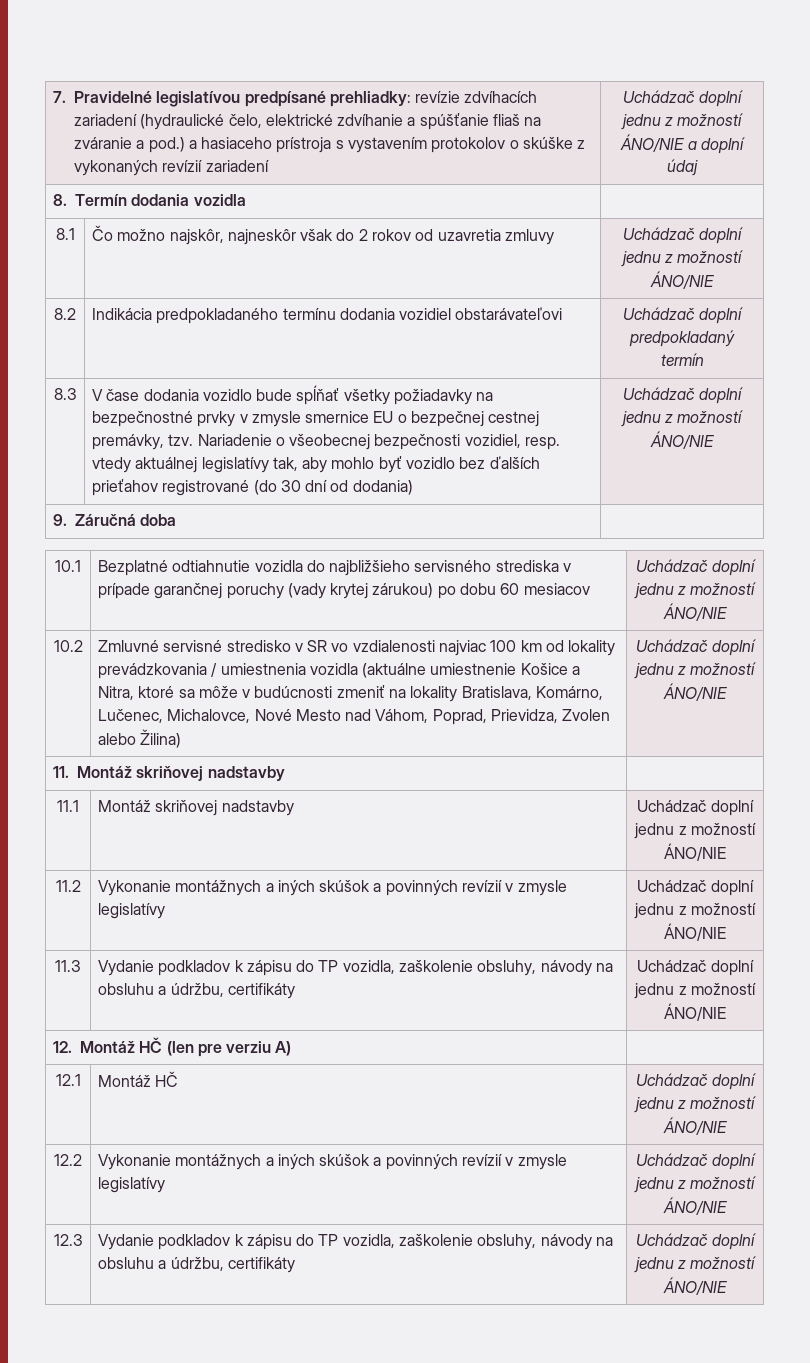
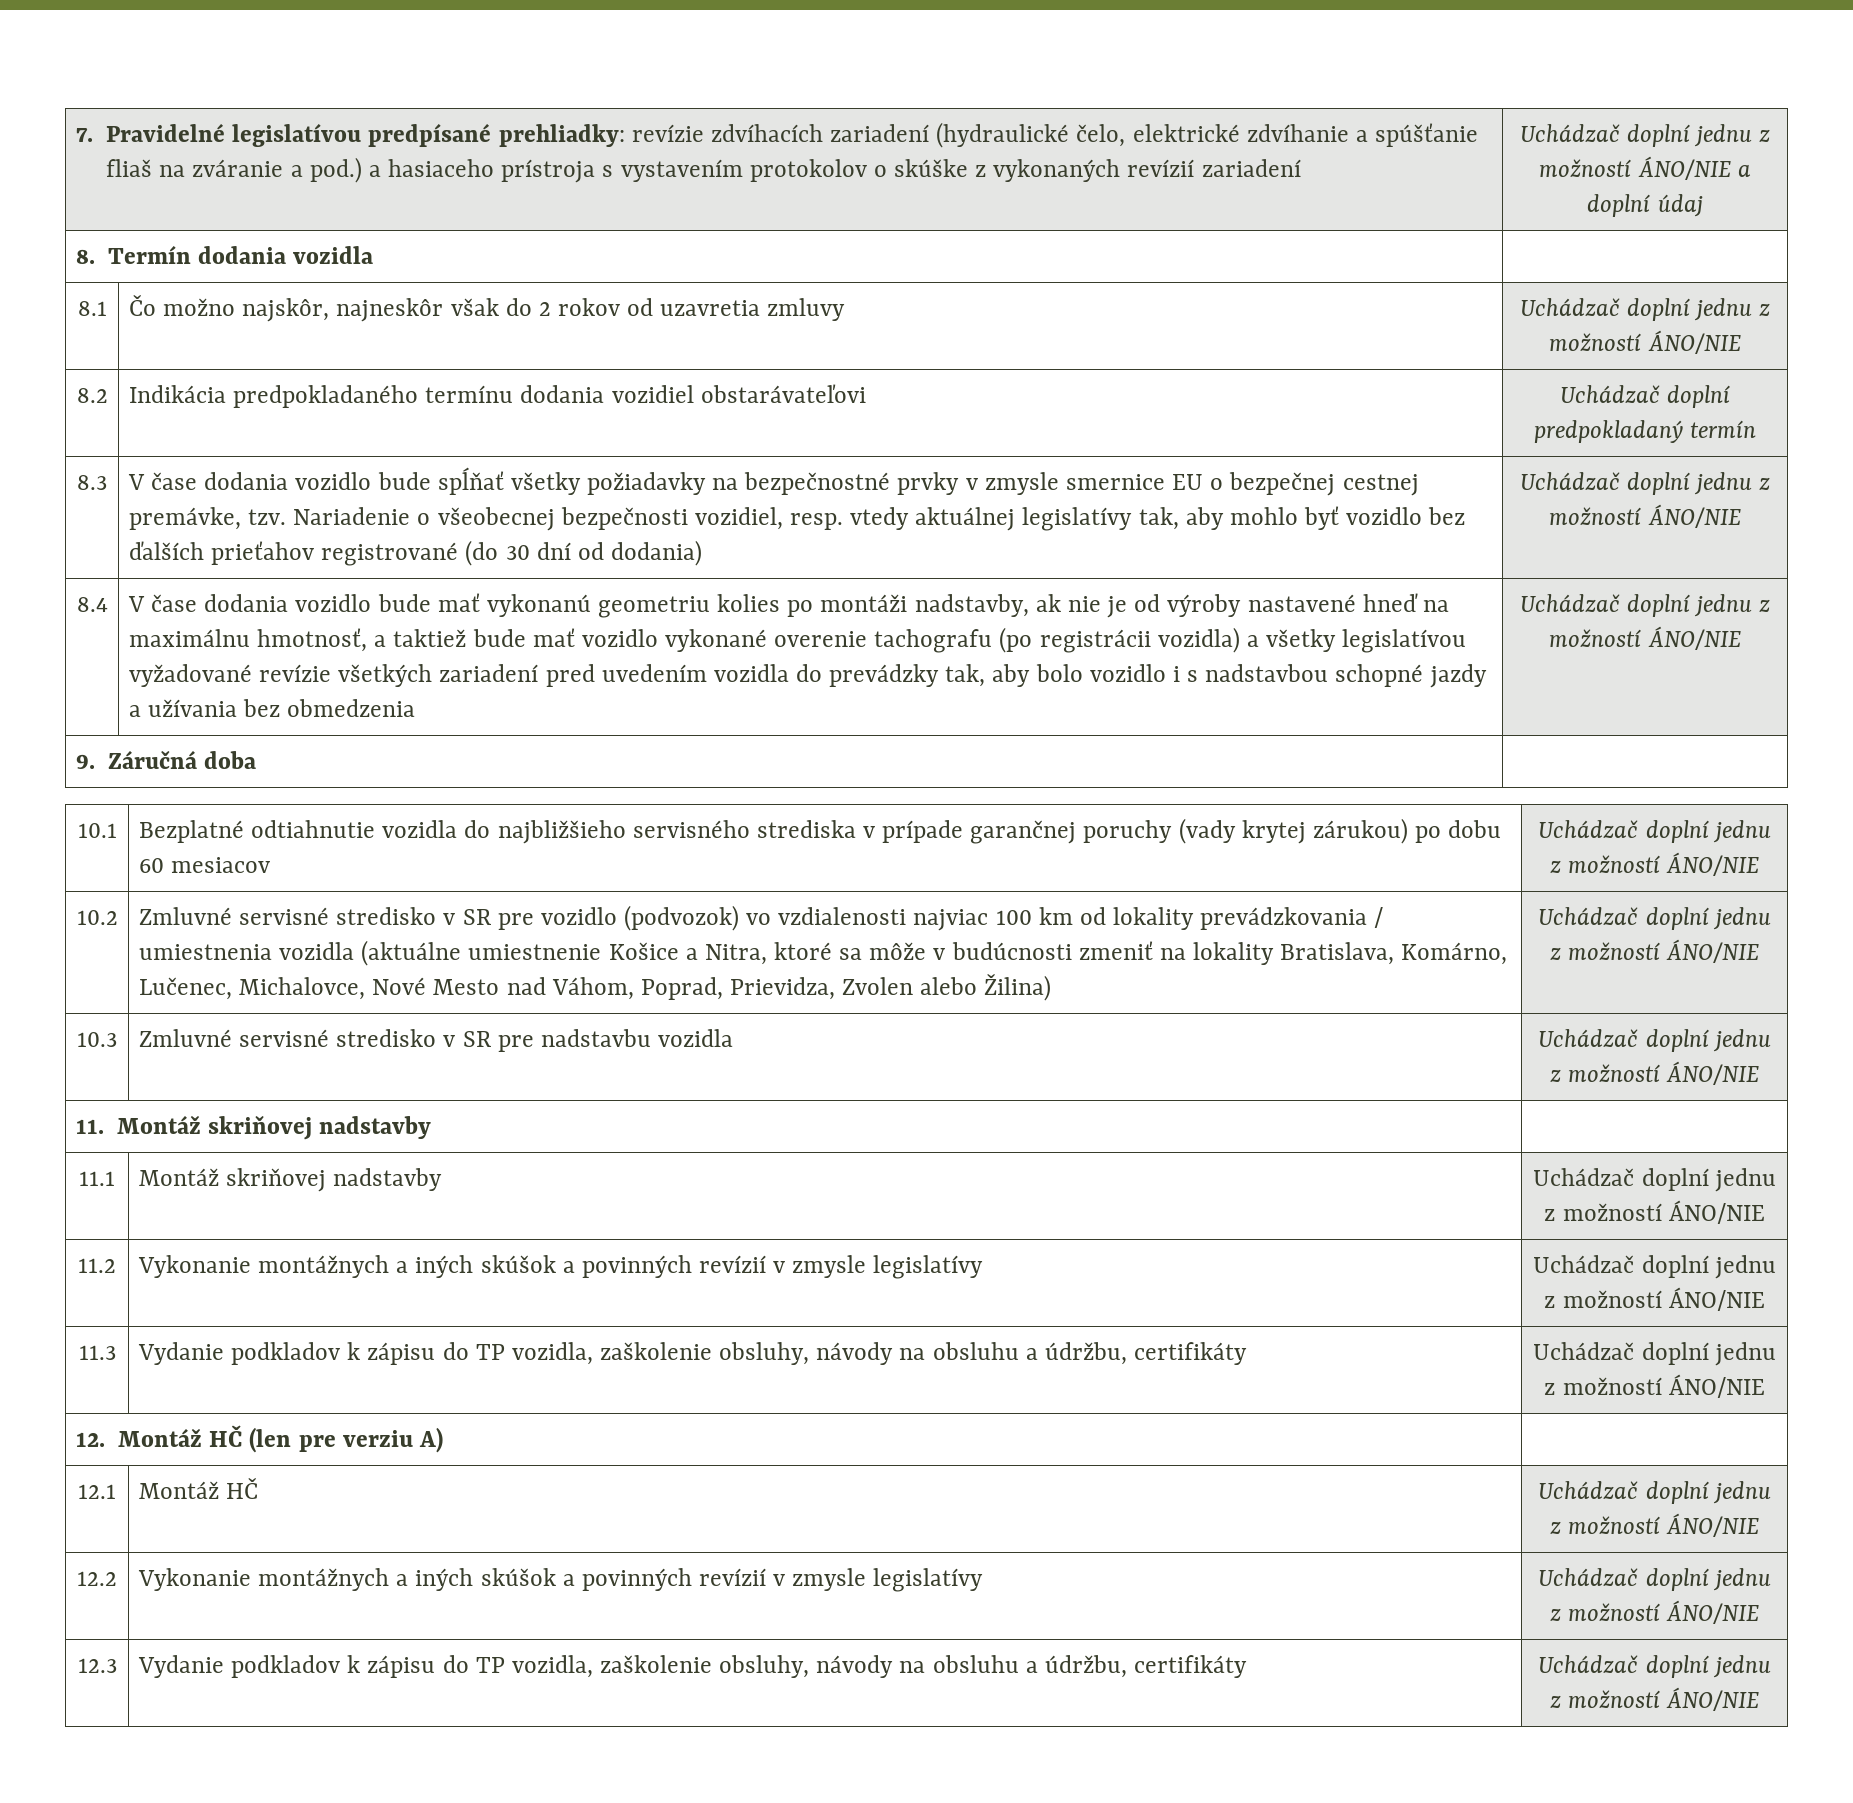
[91,434,164,450] premávky, -> [128,507,241,530] premávke,
(714, 440) none -> [76,597,108,612] [127,593,1449,618] [128,627,1467,653] [128,664,1487,688] [128,699,416,717] [1519,594,1771,617] [1549,626,1741,650] // 8.4 | V čase dodania vozidlo bude mať vykonanú geometriu kolies po montáži nadstavby, ak nie je od výroby nastavené hneď na maximálnu hmotnosť, a taktiež bude mať vozidlo vykonané overenie tachografu (po registrácii vozidla) a všetky legislatívou vyžadované revízie všetkých zariadení pred uvedením vozidla do prevádzky tak, aby bolo vozidlo i s nadstavbou schopné jazdy a užívania bez obmedzenia | Uchádzač doplní jednu z možností ÁNO/NIE
(328, 646) none -> [497,905,739,931] pre vozidlo (podvozok)
(727, 692) none -> [77,1032,117,1047] [138,1029,733,1052] [1538,1029,1771,1052] [1549,1061,1760,1085] // 10.3 | Zmluvné servisné stredisko v SR pre nadstavbu vozidla | Uchádzač doplní jednu z možností ÁNO/NIE

